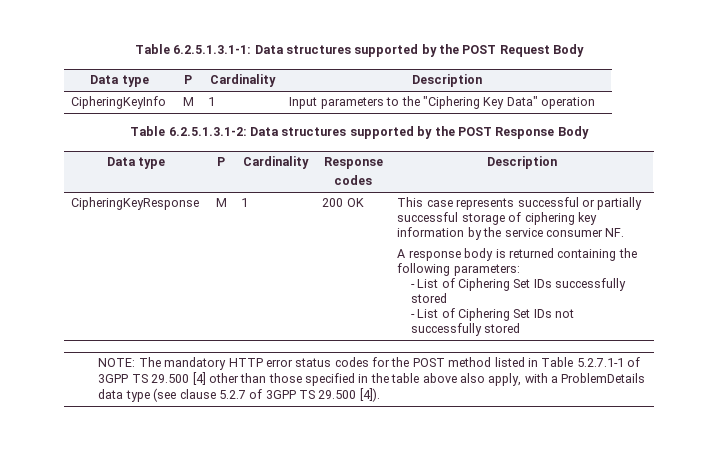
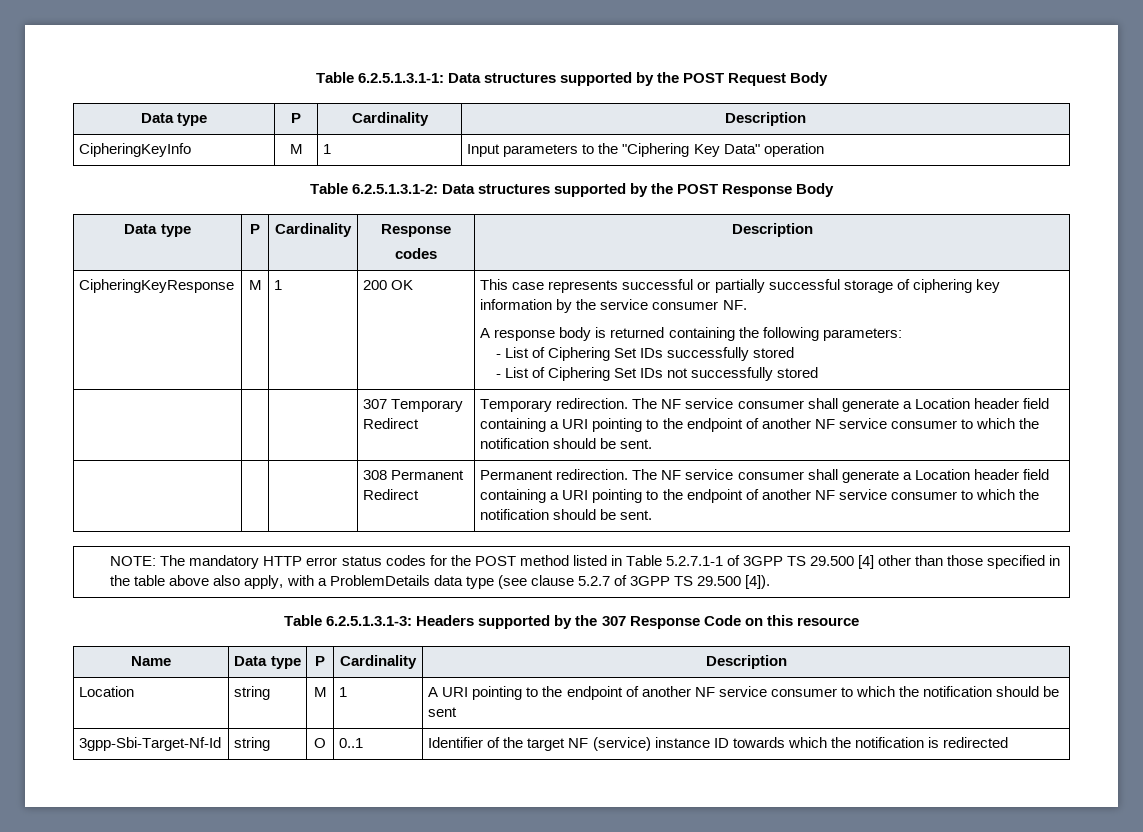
(521, 328) none -> [363,399,464,412] [363,418,420,429] [480,398,1049,412] [480,418,1039,432] [480,438,653,449] [363,470,465,480] [363,489,420,500] [480,469,1049,483] [480,489,1039,503] [480,509,653,520] // | | | 307 Temporary Redirect | Temporary redirection. The NF service consumer shall generate a Location header field containing a URI pointing to the endpoint of another NF service consumer to which the notification should be sent. // | | | 308 Permanent Redirect | Permanent redirection. The NF service consumer shall generate a Location header field containing a URI pointing to the endpoint of another NF service consumer to which the notification should be sent.
(380, 395) none -> [284,615,859,629] [131,656,171,666] [234,656,301,669] [315,656,325,666] [340,655,417,669] [705,655,787,669] [79,686,135,697] [234,686,271,700] [313,687,327,697] [339,687,348,697] [428,686,1060,700] [428,707,458,717] [79,737,222,751] [234,737,271,751] [314,738,326,748] [339,738,364,748] [428,737,1008,751] // Table 6.2.5.1.3.1-3: Headers supported by the 307 Response Code on this resource // Name | Data type | P | Cardinality | Description // Location | string | M | 1 | A URI pointing to the endpoint of another NF service consumer to which the notification should be sent // 3gpp-Sbi-Target-Nf-Id | string | O | 0..1 | Identifier of the target NF (service) instance ID towards which the notification is redirected

